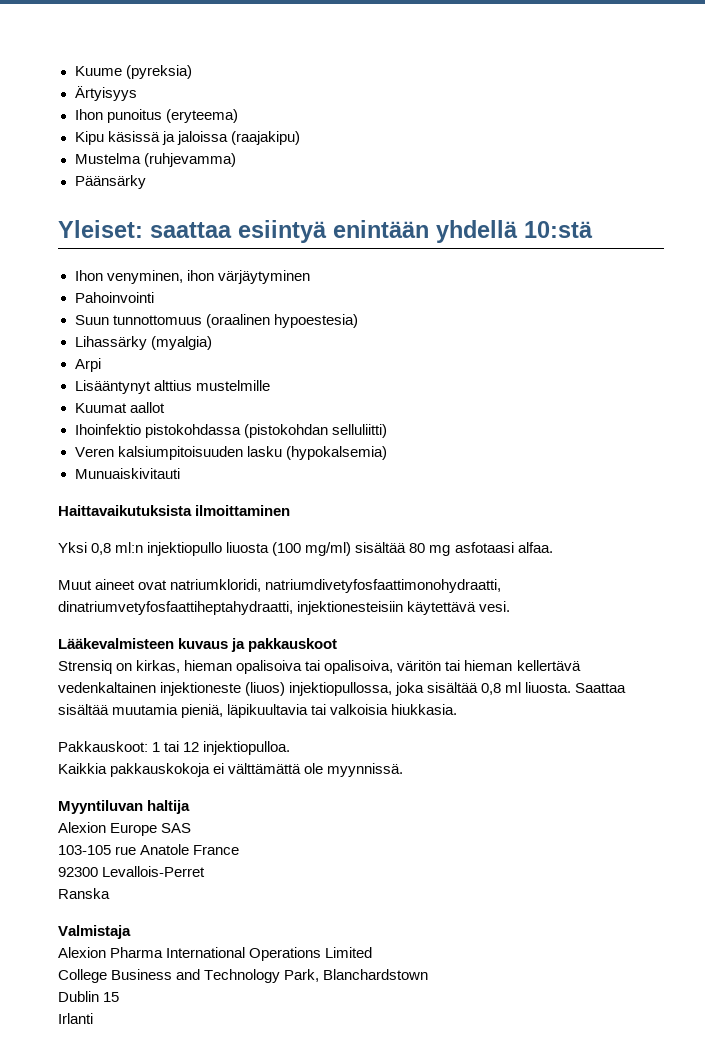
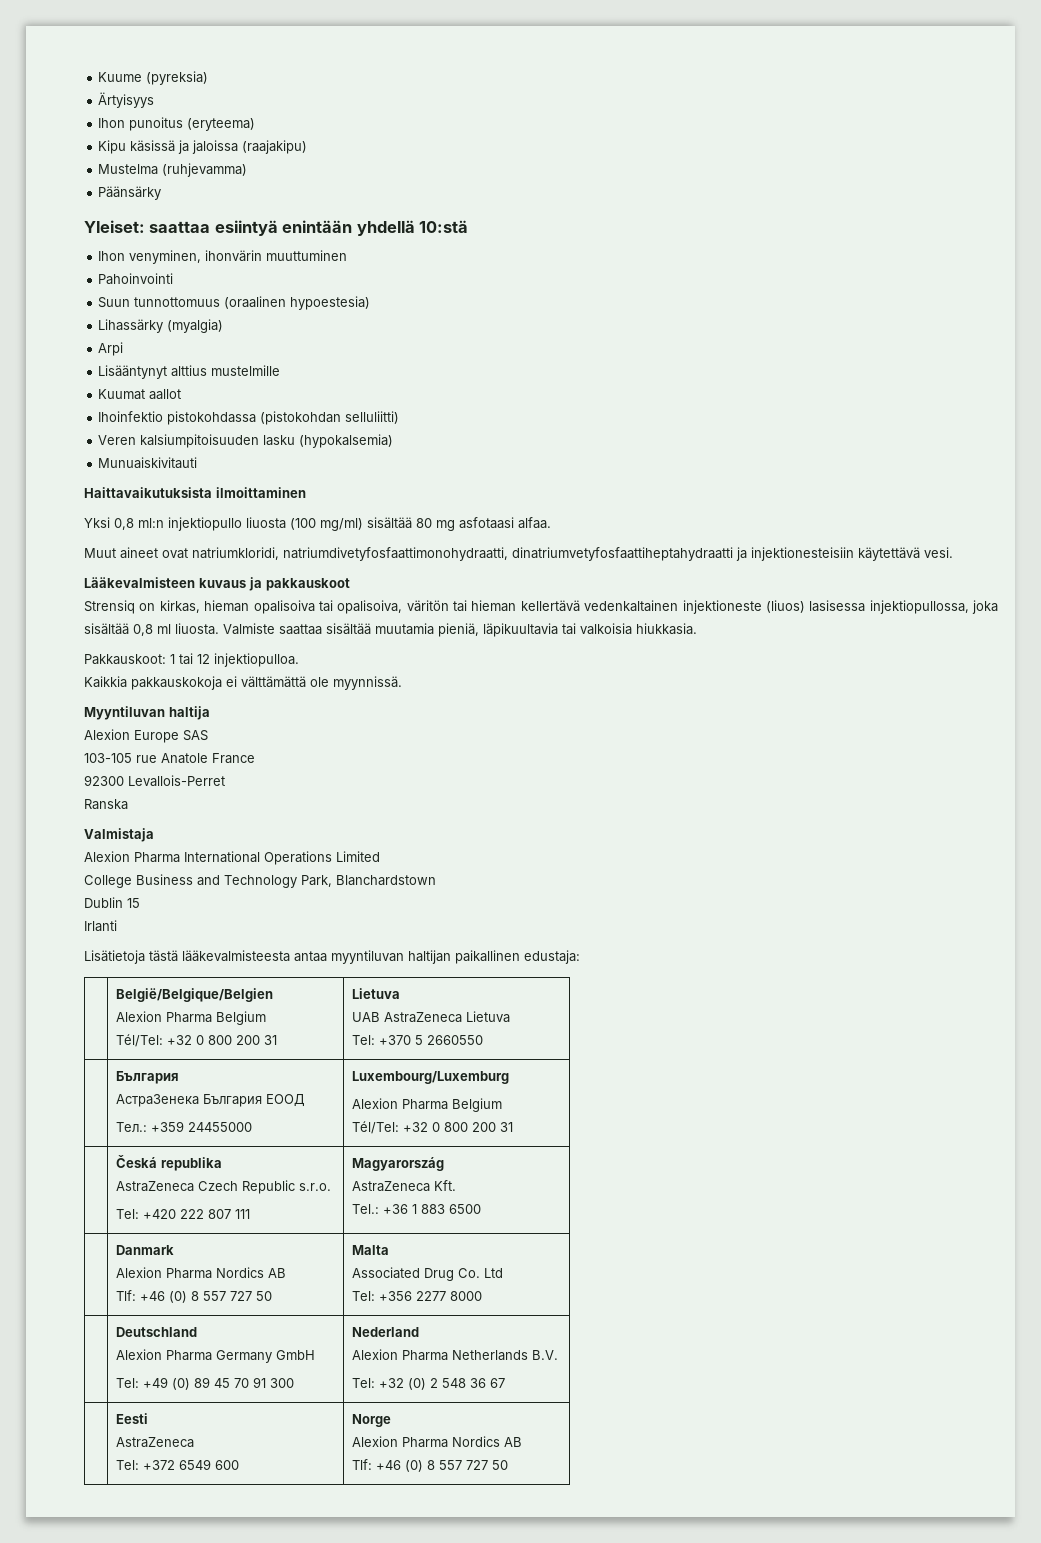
[186,270,310,284] ihon värjäytyminen -> [205,250,348,262] ihonvärin muuttuminen
[58,601,293,615] dinatriumvetyfosfaattiheptahydraatti, -> [512,547,747,561] dinatriumvetyfosfaattiheptahydraatti ja
(286, 689) none -> [809,600,866,612] lasisessa
[575,683,627,693] Saattaa -> [223,623,322,635] Valmiste saattaa
(93, 1018) none -> [84,950,580,964] [115,988,273,1002] [115,1011,266,1025] [115,1034,277,1047] [351,988,400,999] [351,1011,510,1023] [351,1035,483,1045] [115,1071,179,1084] [115,1094,305,1107] [115,1121,252,1132] [351,1071,509,1084] [351,1098,502,1112] [351,1121,513,1134] [115,1155,222,1171] [115,1180,331,1194] [115,1209,250,1219] [351,1157,444,1171] [351,1180,456,1192] [351,1204,481,1214] [115,1245,174,1255] [115,1267,286,1279] [115,1290,272,1303] [351,1245,389,1255] [351,1267,503,1281] [351,1291,482,1301] [115,1327,197,1337] [115,1349,315,1363] [115,1377,294,1390] [351,1327,419,1337] [351,1349,558,1361] [351,1378,505,1390] [115,1413,148,1424] [115,1437,194,1448] [115,1459,239,1470] [351,1414,391,1427] [351,1436,522,1448] [351,1459,508,1472] // Lisätietoja tästä lääkevalmisteesta antaa myyntiluvan haltijan paikallinen edustaja: // | België/Belgique/Belgien // Alexion Pharma Belgium // Tél/Tel: +32 0 800 200 31 | Lietuva // UAB AstraZeneca Lietuva // Tel: +370 5 2660550 // | България // АстраЗенека България ЕООД // Teл.: +359 24455000 | Luxembourg/Luxemburg // Alexion Pharma Belgium // Tél/Tel: +32 0 800 200 31 // | Česká republika // AstraZeneca Czech Republic s.r.o. // Tel: +420 222 807 111 | Magyarország // AstraZeneca Kft. // Tel.: +36 1 883 6500 // | Danmark // Alexion Pharma Nordics AB // Tlf: +46 (0) 8 557 727 50 | Malta // Associated Drug Co. Ltd // Tel: +356 2277 8000 // | Deutschland // Alexion Pharma Germany GmbH // Tel: +49 (0) 89 45 70 91 300 | Nederland // Alexion Pharma Netherlands B.V. // Tel: +32 (0) 2 548 36 67 // | Eesti // AstraZeneca // Tel: +372 6549 600 | Norge // Alexion Pharma Nordics AB // Tlf: +46 (0) 8 557 727 50

